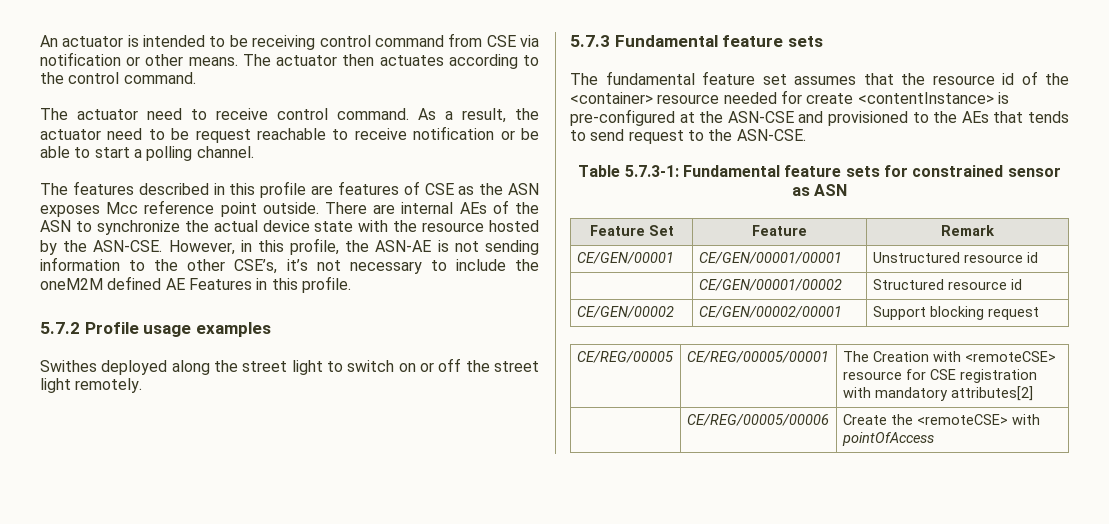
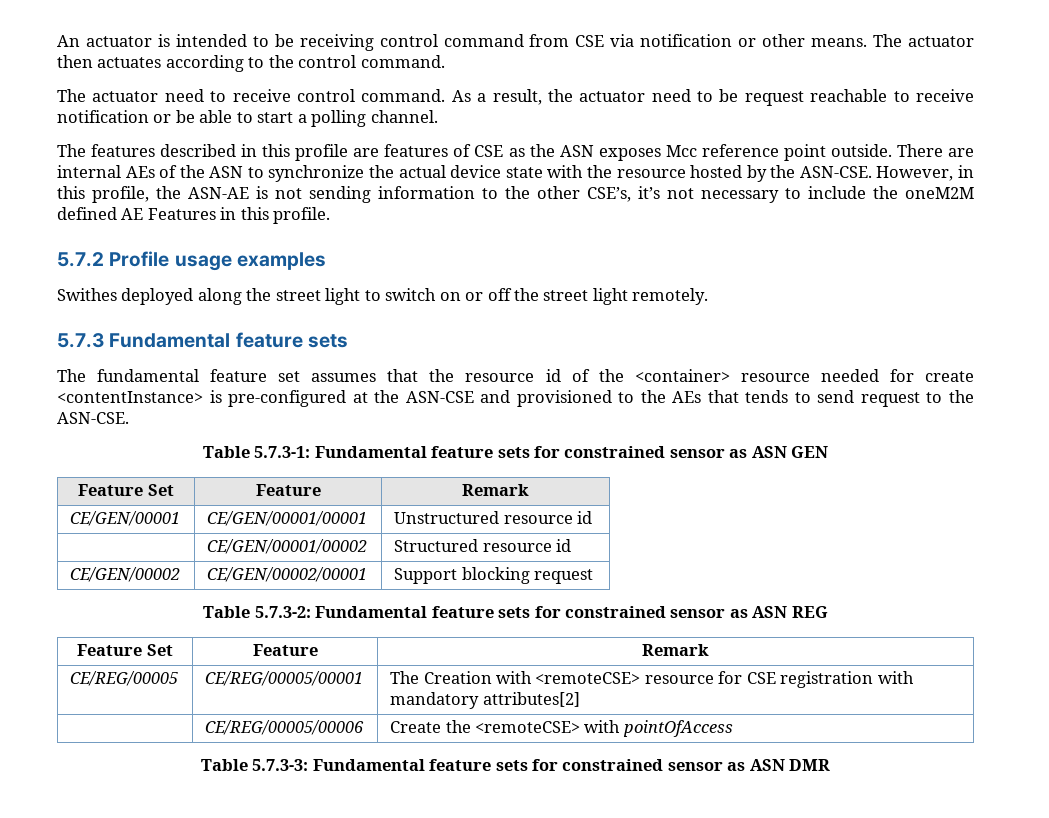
(848, 190) none -> [791,446,829,458] GEN
(1039, 313) none -> [203,606,828,618] [77,644,173,656] [252,644,318,656] [642,644,709,656] // Table 5.7.3-2: Fundamental feature sets for constrained sensor as ASN REG // Feature Set | Feature | Remark
(934, 439) none -> [200,759,831,771] // Table 5.7.3-3: Fundamental feature sets for constrained sensor as ASN DMR

